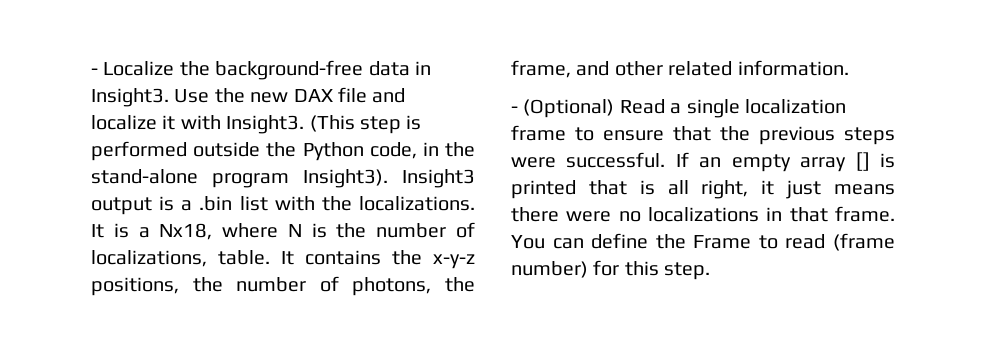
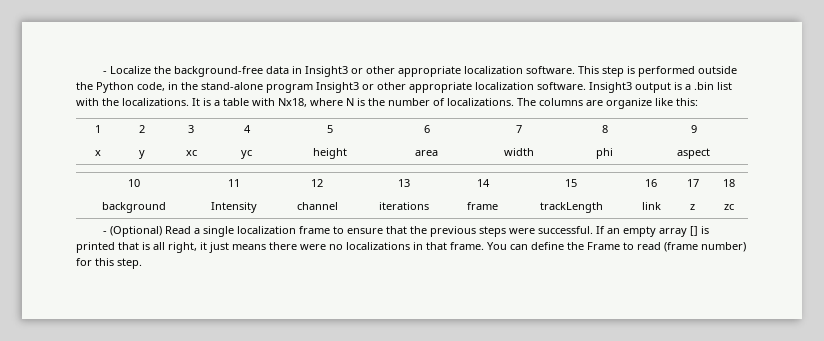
[91,87,406,107] [91,115,355,134] Insight3. Use the new DAX file and localize it with Insight3. (This -> [305,66,600,77] Insight3 or other appropriate localization software. This
[303,169,388,188] Insight3). -> [316,82,586,93] Insight3 or other appropriate localization software.
(150, 232) none -> [223,98,275,106] table with
[91,250,475,269] [91,276,475,296] [511,60,849,78] localizations, table. It contains the x-y-z positions, the number of photons, the frame, and other related information. -> [447,98,698,109] [95,125,101,133] [138,125,145,133] [188,125,194,133] [243,125,251,133] [326,125,333,133] [423,125,430,133] [516,125,522,133] [601,125,608,133] [690,125,697,133] [95,150,101,156] [138,150,145,159] [185,150,197,156] [241,150,252,159] [312,148,347,159] [415,150,438,156] [504,148,534,156] [596,148,613,159] [677,148,710,159] [127,179,140,187] [228,179,240,187] [311,179,323,187] [397,179,410,187] [476,179,490,187] [565,179,577,187] [645,179,657,187] [686,179,699,187] [723,179,735,187] [101,202,166,213] [211,202,257,213] [296,202,338,210] [378,202,429,210] [467,202,498,210] [539,202,603,213] [641,202,661,210] [690,204,695,210] [724,204,734,210] localizations. The columns are organize like this: // 1 | 2 | 3 | 4 | 5 | 6 | 7 | 8 | 9 // x | y | xc | yc | height | area | width | phi | aspect // 10 | 11 | 12 | 13 | 14 | 15 | 16 | 17 | 18 // background | Intensity | channel | iterations | frame | trackLength | link | z | zc

